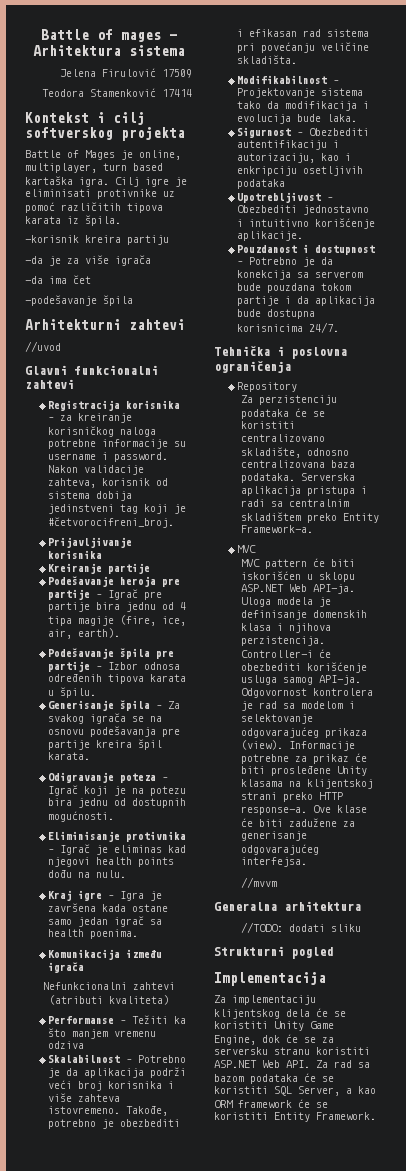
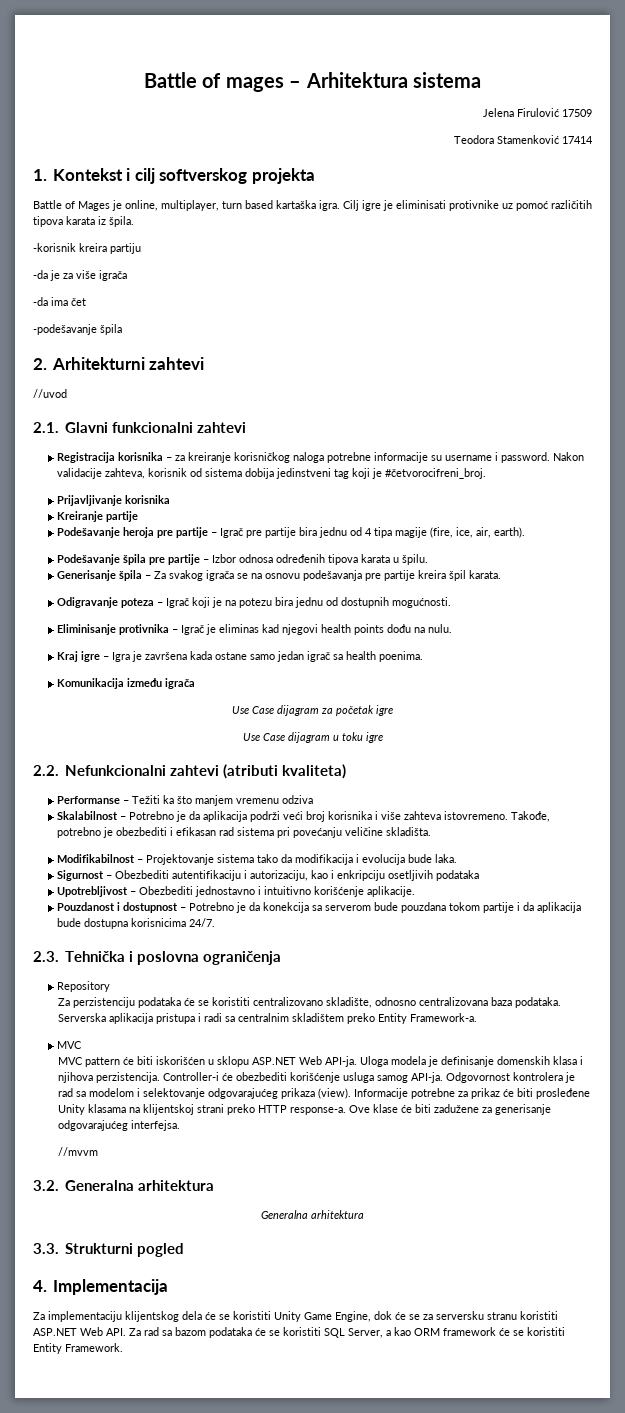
(192, 93) none -> [33,169,47,181] 1.
(133, 300) none -> [33,358,47,370] 2.
(61, 346) none -> [33,422,59,433] 2.1.
(85, 967) none -> [232,705,393,716] [242,732,383,743] [33,765,59,776] Use Case dijagram za početak igre // Use Case dijagram u toku igre // 2.2.
(340, 327) none -> [33,951,59,962] 2.3.
[214,901,361,911] [241,922,362,933] Generalna arhitektura // //TODO: dodati sliku // -> [33,1180,214,1191] [261,1210,364,1219] [33,1243,59,1254] 3.2. Generalna arhitektura // Generalna arhitektura // 3.3.
(333, 953) none -> [33,1280,47,1292] 4.

